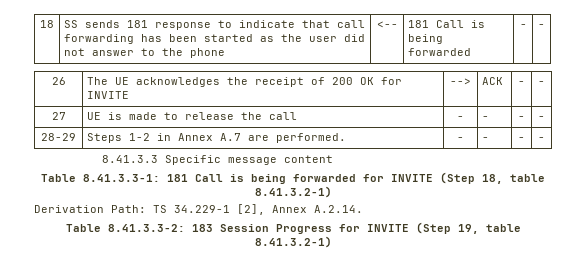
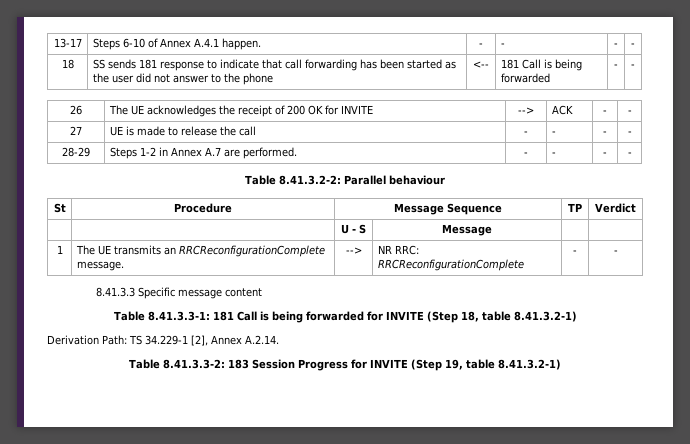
(40, 24) none -> [53,38,82,48] [92,38,261,50] [479,43,483,47] [500,43,505,47] [614,43,618,47] [631,43,635,47] 13-17 | Steps 6-10 of Annex A.4.1 happen. | - | - | - | - //
(545, 139) none -> [245,175,445,185] [53,203,66,213] [174,203,232,213] [394,203,502,215] [568,203,582,212] [595,203,636,213] [341,224,366,234] [442,224,492,236] [56,245,63,254] [75,245,325,257] [76,261,124,271] [345,247,362,254] [377,245,419,255] [377,259,524,271] [573,250,577,254] [613,250,618,254] // Table 8.41.3.2-2: Parallel behaviour // St | Procedure | Message Sequence | TP | Verdict // | | U - S | Message | | // 1 | The UE transmits an RRCReconfigurationComplete message. | --> | NR RRC: RRCReconfigurationComplete | - | -

